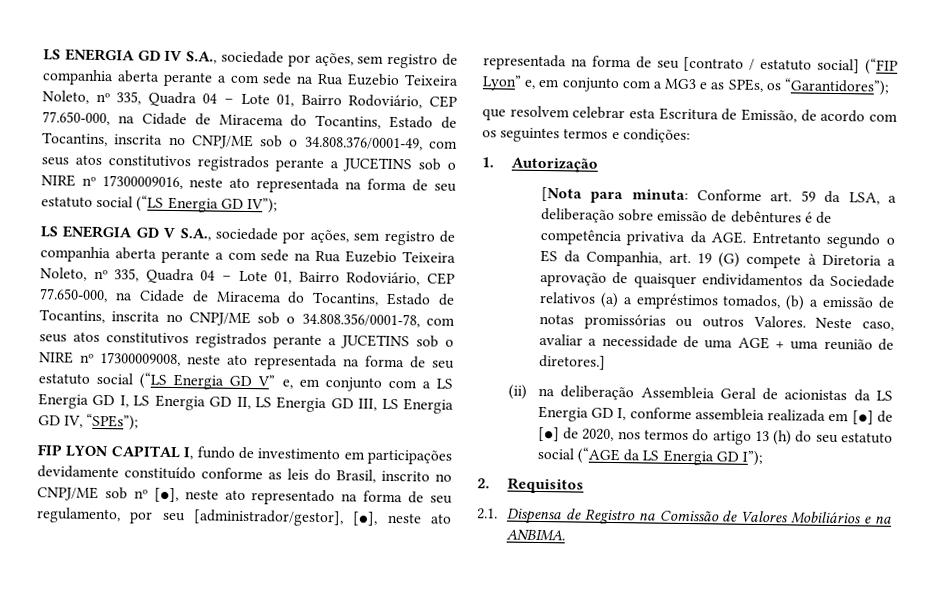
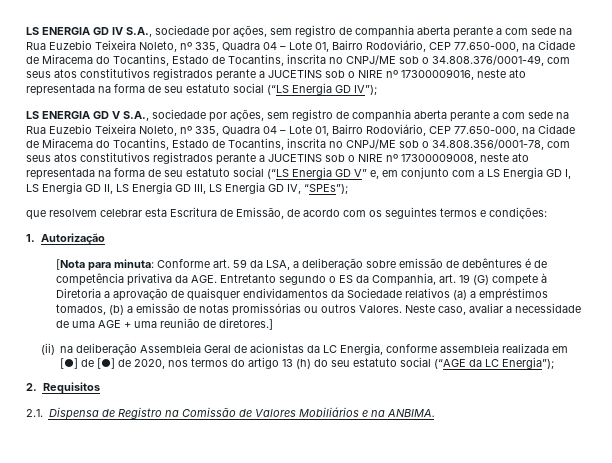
[37,444,452,465] [37,465,452,483] [37,486,453,506] [36,507,452,527] [483,54,899,75] [482,75,891,96] // FIP LYON CAPITAL I, fundo de investimento em participações devidamente constituído conforme as leis do Brasil, inscrito no CNPJ/ME sob nº [●], neste ato representado na forma de seu regulamento, por seu [administrador/gestor], [●], neste ato representada na forma de seu [contrato / estatuto social] (“FIP Lyon” e, em conjunto com a MG3 e as SPEs, os “Garantidores”); -> (348, 189) none
[875,390,893,401] [537,405,627,422] LS Energia GD I, -> [323,343,384,355] LC Energia,
[642,449,764,467] LS Energia GD I”); -> [485,357,555,369] LC Energia”);

